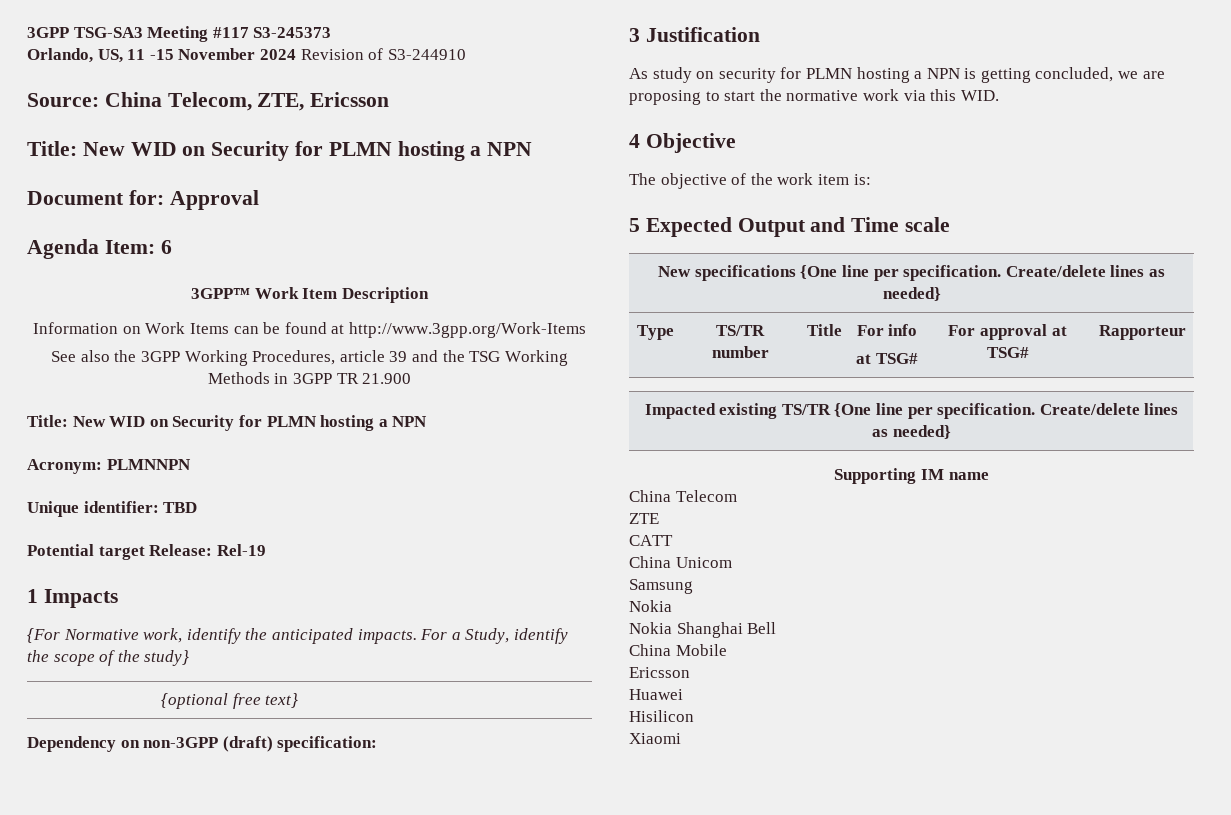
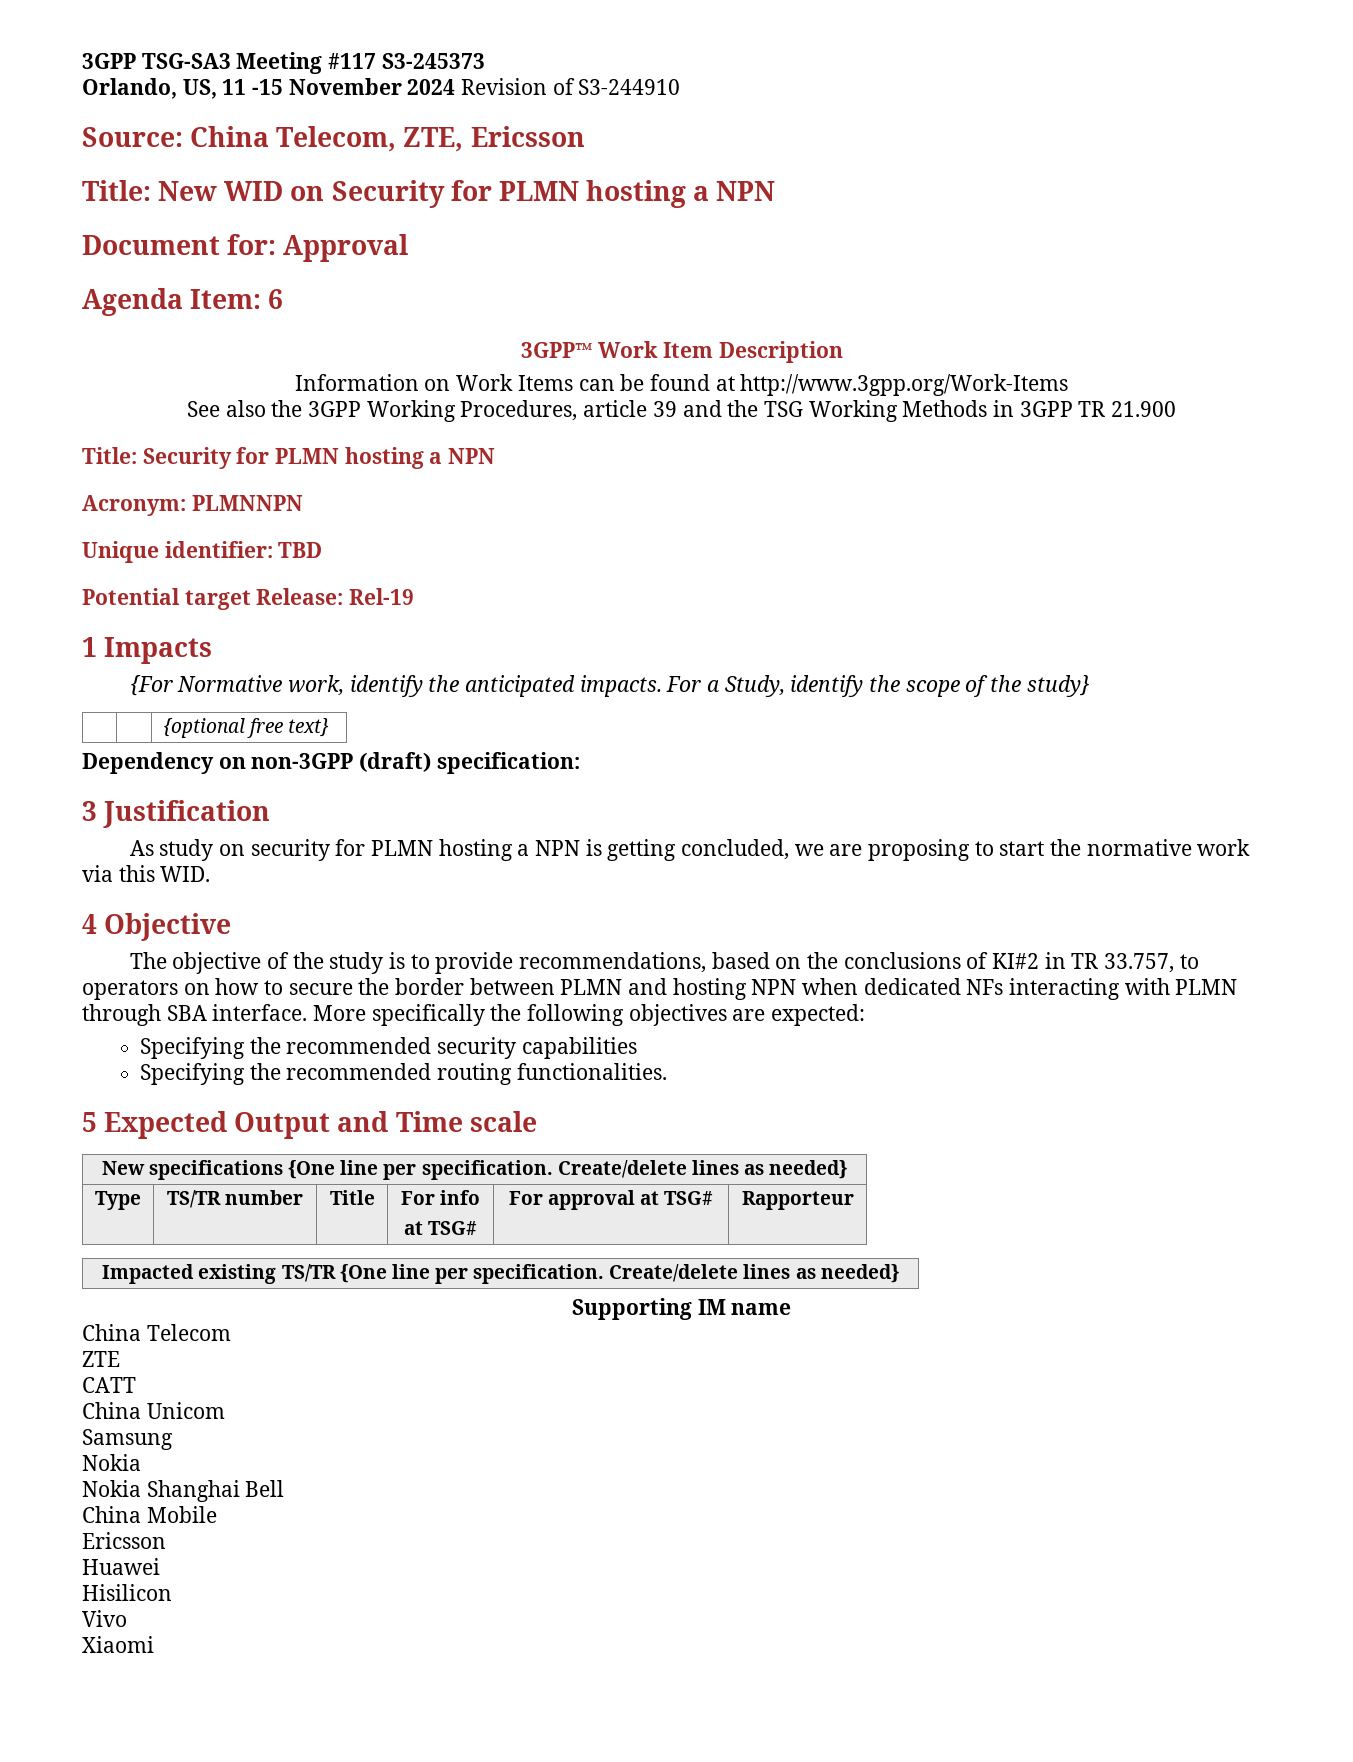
[72,416,169,427] New WID on -> (137, 455) none
[777,173,871,185] work item is: -> [329,952,1199,974] [82,978,1238,1000] [82,1004,866,1026] [140,1037,637,1059] [140,1063,667,1085] study is to provide recommendations, based on the conclusions of KI#2 in TR 33.757, to operators on how to secure the border between PLMN and hosting NPN when dedicated NFs interacting with PLMN through SBA interface. More specifically the following objectives are expected: // Specifying the recommended security capabilities // Specifying the recommended routing functionalities.
(694, 716) none -> [82,1610,127,1627] // Vivo

